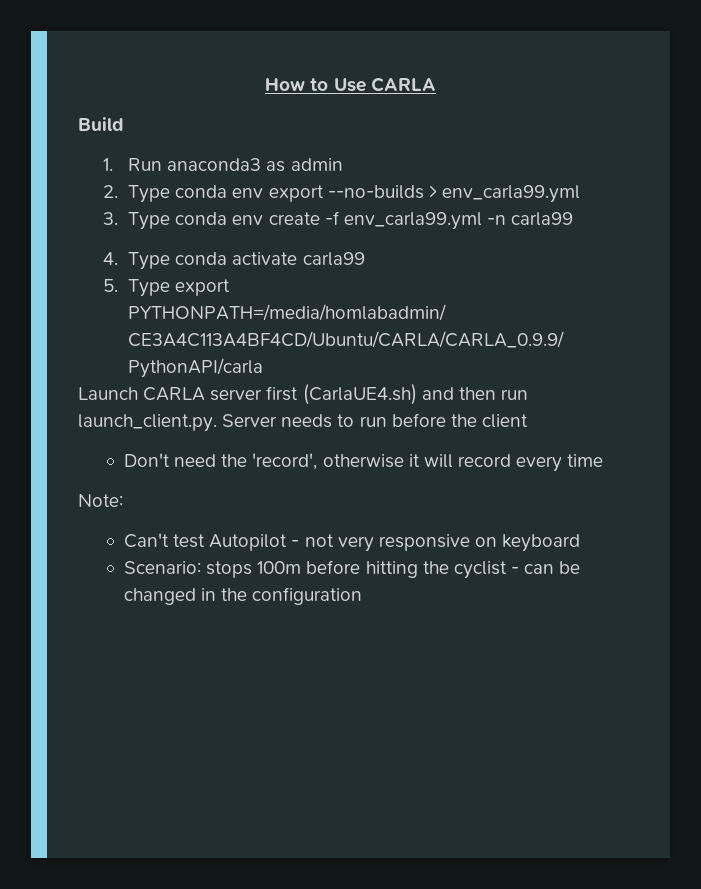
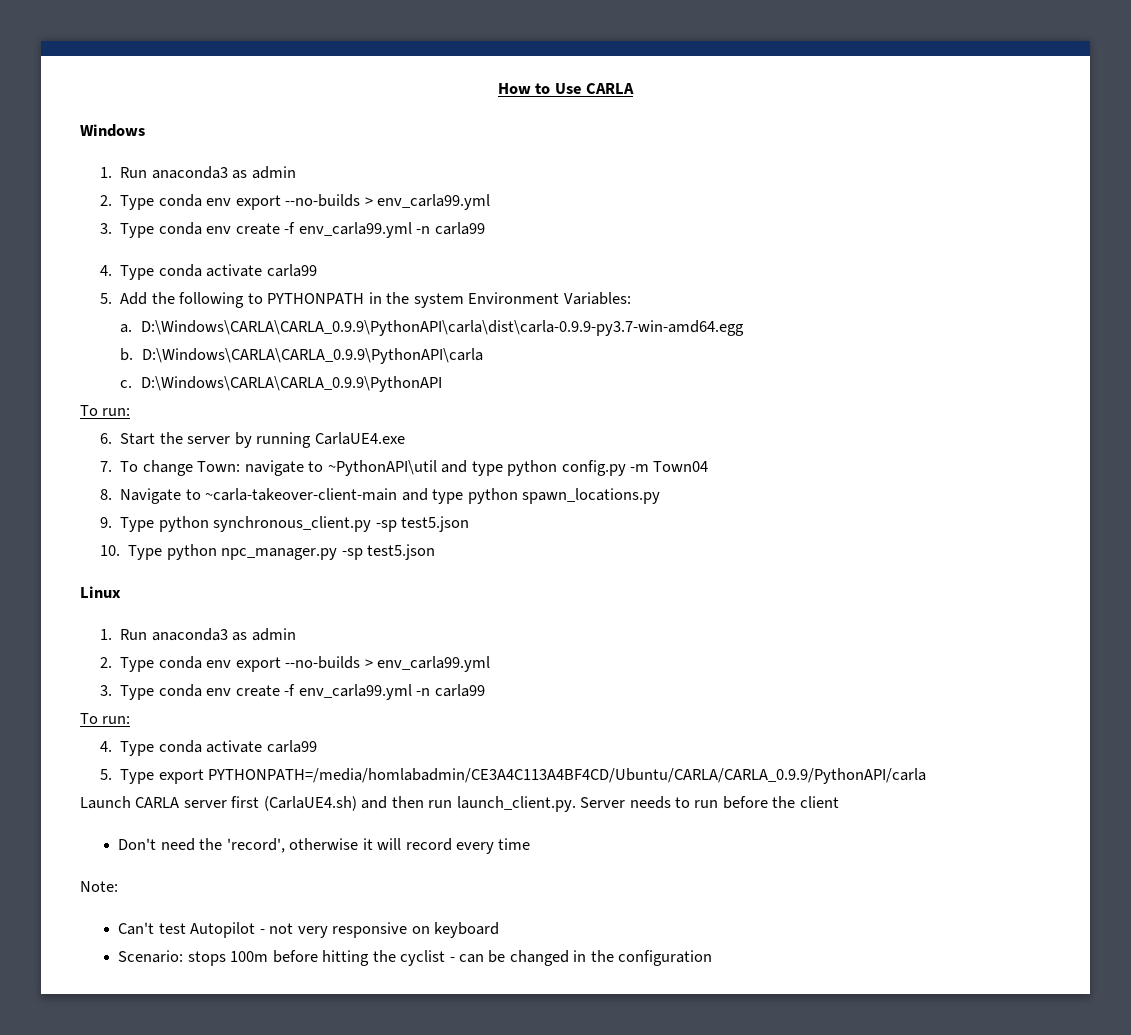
[78,117,124,131] Build -> [80,124,145,137] Windows
(365, 259) none -> [100,292,631,308] [120,320,744,336] [120,348,483,364] [120,376,442,392] [80,405,131,416] [100,432,405,448] [100,460,709,476] [100,488,661,504] [100,516,470,532] [100,544,436,560] [80,586,121,598] [100,628,296,641] [100,656,491,672] [100,684,485,700] [80,713,131,724] [100,740,317,756] // 5. Add the following to PYTHONPATH in the system Environment Variables: // a. D:\Windows\CARLA\CARLA_0.9.9\PythonAPI\carla\dist\carla-0.9.9-py3.7-win-amd64.egg // b. D:\Windows\CARLA\CARLA_0.9.9\PythonAPI\carla // c. D:\Windows\CARLA\CARLA_0.9.9\PythonAPI // To run: // 6. Start the server by running CarlaUE4.exe // 7. To change Town: navigate to ~PythonAPI\util and type python config.py -m Town04 // 8. Navigate to ~carla-takeover-client-main and type python spawn_locations.py // 9. Type python synchronous_client.py -sp test5.json // 10. Type python npc_manager.py -sp test5.json // Linux // 1. Run anaconda3 as admin // 2. Type conda env export --no-builds > env_carla99.yml // 3. Type conda env create -f env_carla99.yml -n carla99 // To run: // 4. Type conda activate carla99

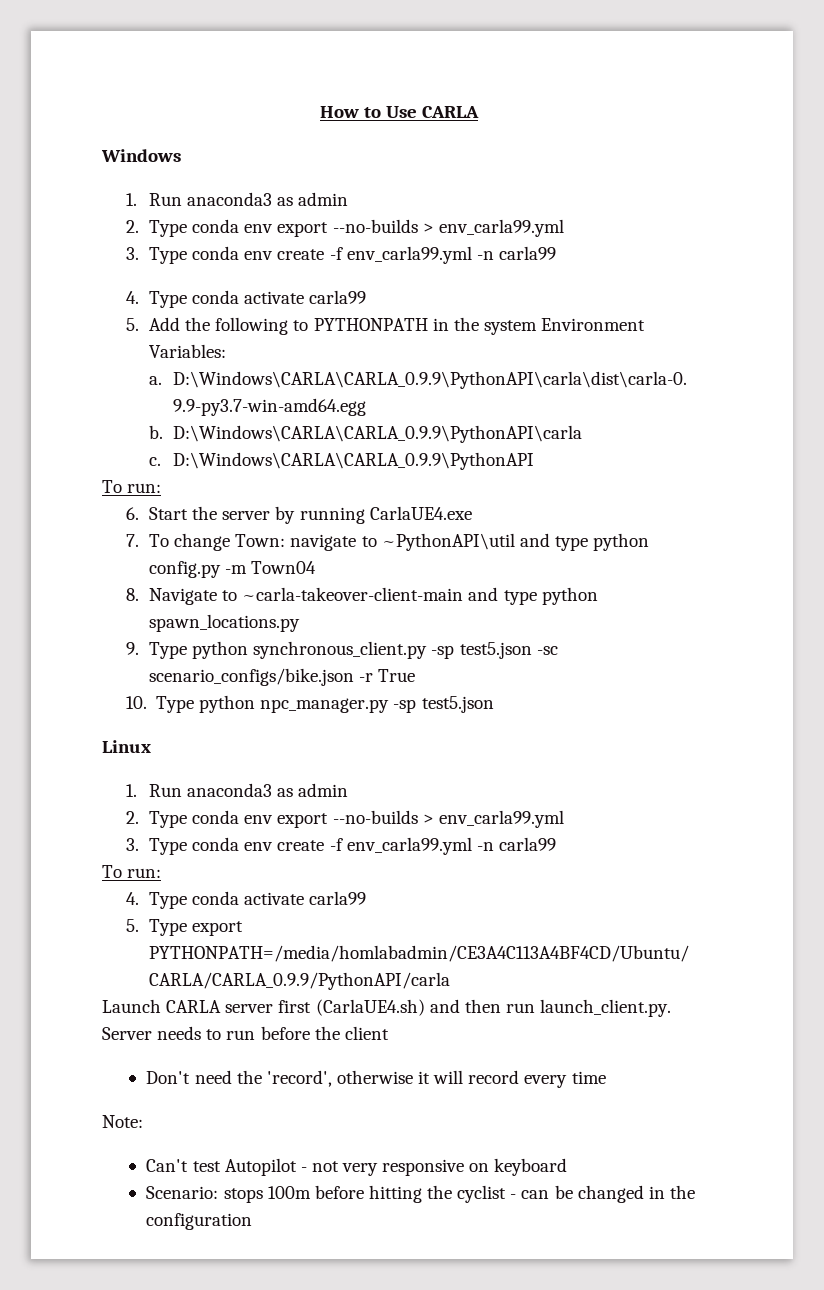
(470, 524) none -> [536,646,558,655] [149,668,416,686] -sc scenario_configs/bike.json -r True

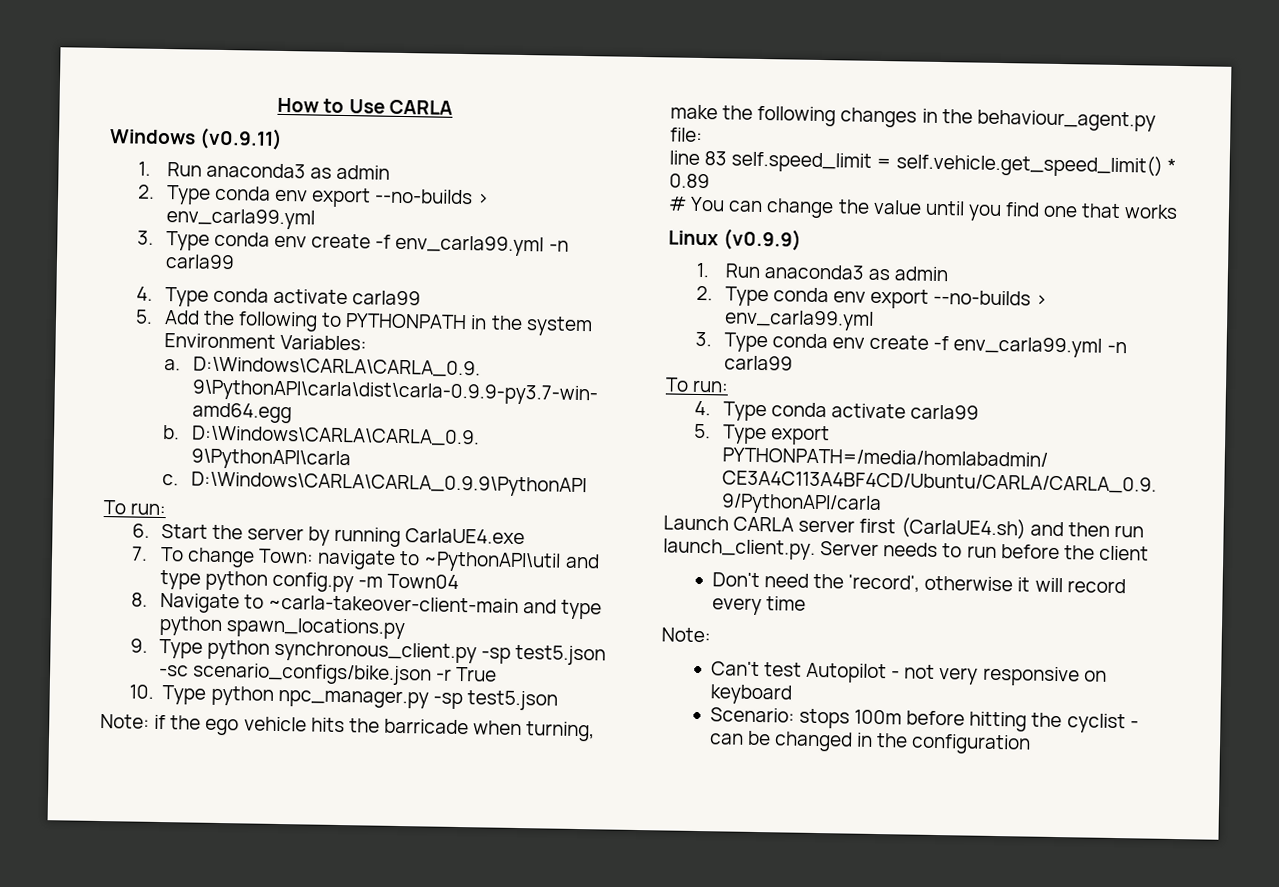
(181, 155) none -> [199,127,284,150] (v0.9.11)
(494, 704) none -> [100,714,596,742] [670,104,1156,132] [670,127,703,143] [669,150,1176,178] [669,173,710,189] [668,196,1179,222] // Note: if the ego vehicle hits the barricade when turning, make the following changes in the behaviour_agent.py file: // line 83 self.speed_limit = self.vehicle.get_speed_limit() * 0.89 // # You can change the value until you find one that works
(151, 746) none -> [723,228,803,251] (v0.9.9)

